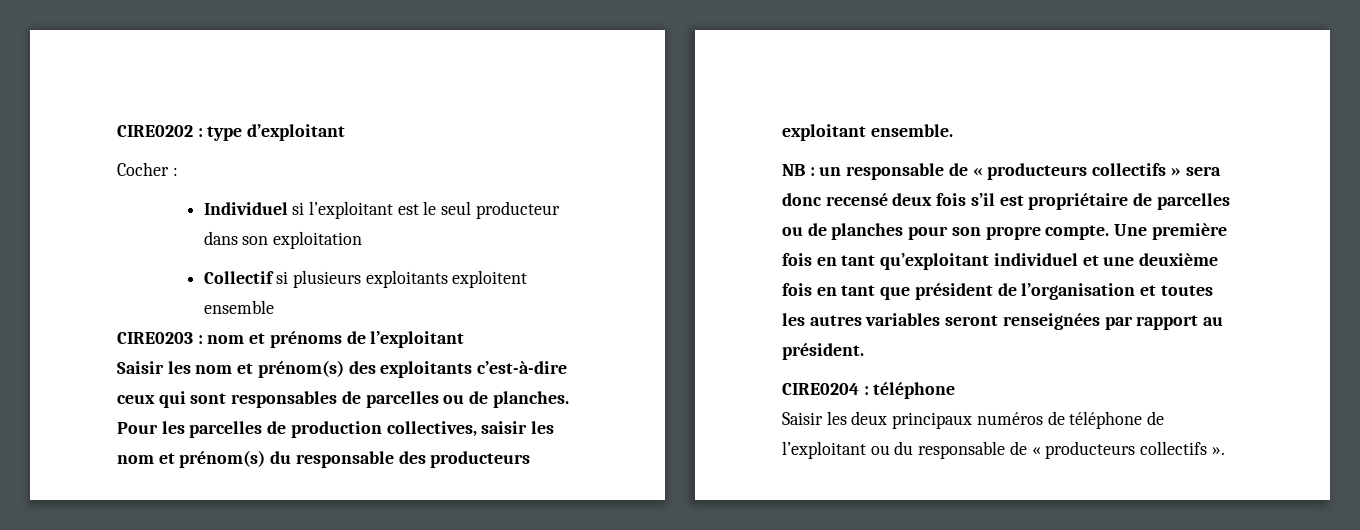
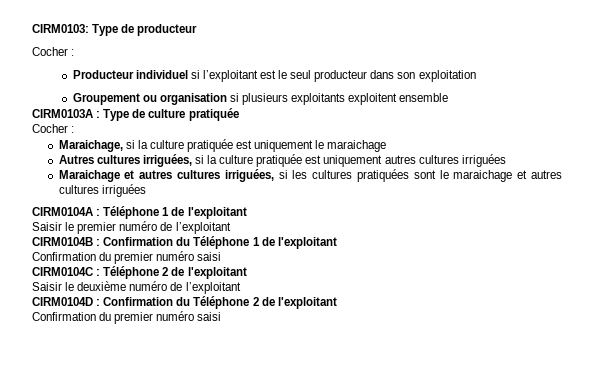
[117,124,346,141] [117,162,178,176] [203,202,288,215] CIRE0202 : type d’exploitant // Cocher : // Individuel -> [32,24,198,36] [32,47,75,56] [72,70,188,79] CIRM0103: Type de producteur // Cocher : // Producteur individuel
[203,271,274,284] Collectif -> [72,93,227,105] Groupement ou organisation
[117,331,465,348] [117,360,568,378] [117,391,569,408] [117,421,555,438] [117,450,531,468] [782,124,953,141] [782,163,1221,180] [782,193,1230,210] [782,223,1227,240] [782,253,1219,270] [782,283,1213,300] [782,313,1224,330] [782,343,864,360] [782,382,956,399] [782,411,1165,429] [782,441,1225,459] CIRE0203 : nom et prénoms de l’exploitant // Saisir les nom et prénom(s) des exploitants c’est-à-dire ceux qui sont responsables de parcelles ou de planches. Pour les parcelles de production collectives, saisir les nom et prénom(s) du responsable des producteurs exploitant ensemble. // NB : un responsable de « producteurs collectifs » sera donc recensé deux fois s’il est propriétaire de parcelles ou de planches pour son propre compte. Une première fois en tant qu’exploitant individuel et une deuxième fois en tant que président de l’organisation et toutes les autres variables seront renseignées par rapport au président. // CIRE0204 : téléphone // Saisir les deux principaux numéros de téléphone de l’exploitant ou du responsable de « producteurs collectifs ». -> [32,108,239,121] [32,124,75,133] [58,139,387,152] [58,154,506,167] [58,169,562,182] [58,184,146,197] [32,206,247,219] [32,221,231,234] [32,236,337,249] [32,251,222,264] [32,266,247,279] [32,281,241,294] [32,296,337,309] [32,311,222,324] CIRM0103A : Type de culture pratiquée // Cocher : // Maraichage, si la culture pratiquée est uniquement le maraichage // Autres cultures irriguées, si la culture pratiquée est uniquement autres cultures irriguées // Maraichage et autres cultures irriguées, si les cultures pratiquées sont le maraichage et autres cultures irriguées // CIRM0104A : Téléphone 1 de l'exploitant // Saisir le premier numéro de l’exploitant // CIRM0104B : Confirmation du Téléphone 1 de l'exploitant // Confirmation du premier numéro saisi // CIRM0104C : Téléphone 2 de l'exploitant // Saisir le deuxième numéro de l’exploitant // CIRM0104D : Confirmation du Téléphone 2 de l'exploitant // Confirmation du premier numéro saisi

